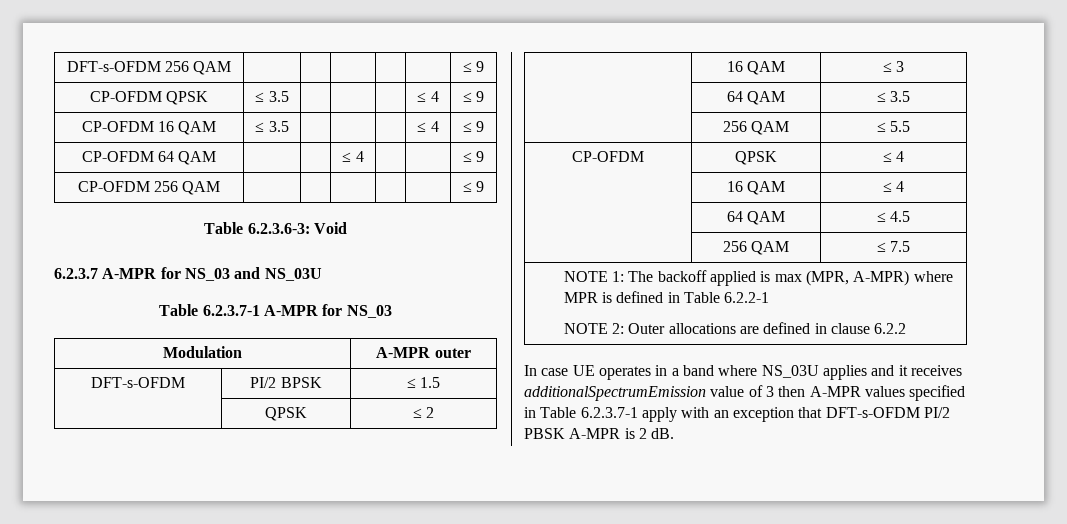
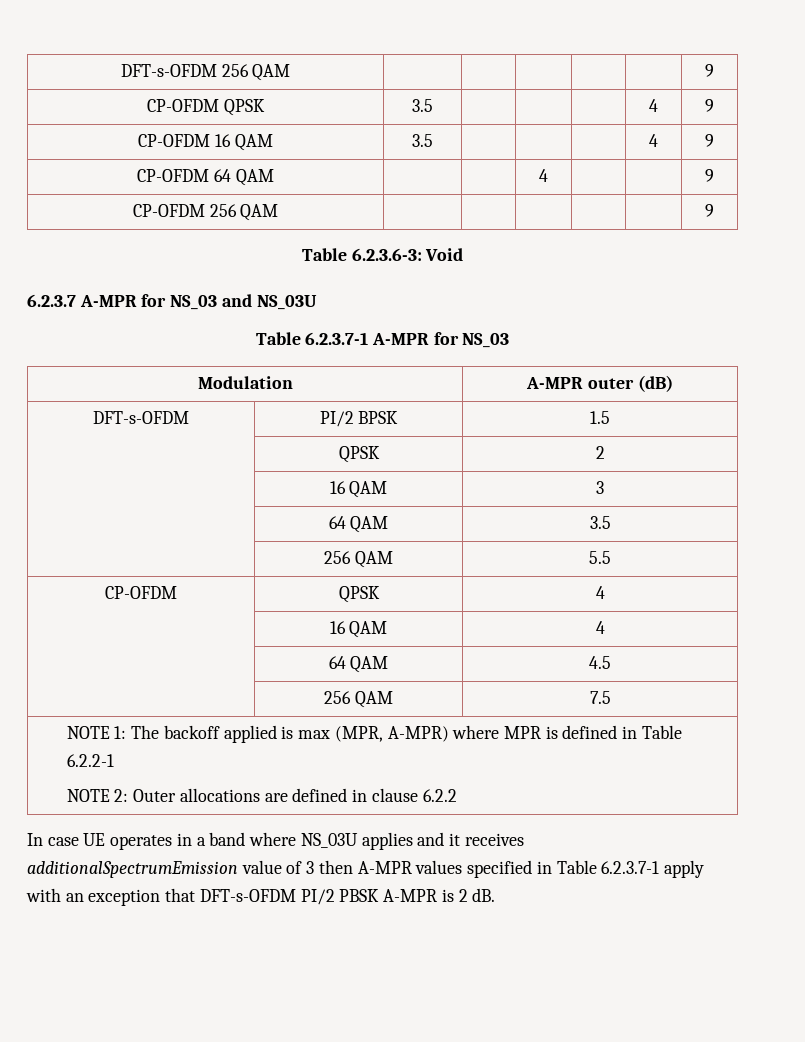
[462,62,472,72] ≤ -> (291, 72) none
[255,91,289,102] [417,91,439,102] [462,92,472,102] ≤ 3.5 | | | | ≤ 4 | ≤ -> [412,99,433,112] [649,99,658,112] 3.5 | | | | 4 |
[255,121,289,132] [417,121,439,132] [462,122,472,132] ≤ 3.5 | | | | ≤ 4 | ≤ -> [412,134,433,147] [649,134,658,147] 3.5 | | | | 4 |
[342,152,352,162] ≤ -> (274, 177) none
[462,152,472,162] ≤ -> (548, 175) none
[462,182,472,192] ≤ -> (279, 212) none
(471, 353) none -> [637,375,673,392] (dB)
[406,378,416,388] ≤ -> (399, 417) none
[412,408,422,418] ≤ -> (380, 454) none
[882,62,892,72] ≤ -> (388, 489) none
[876,92,886,102] ≤ -> (389, 524) none
[876,122,886,132] ≤ -> (393, 559) none
[882,152,892,162] ≤ -> (380, 594) none
[882,182,892,192] ≤ -> (388, 629) none
[876,212,886,222] ≤ -> (389, 664) none
[876,242,886,252] ≤ -> (393, 699) none

